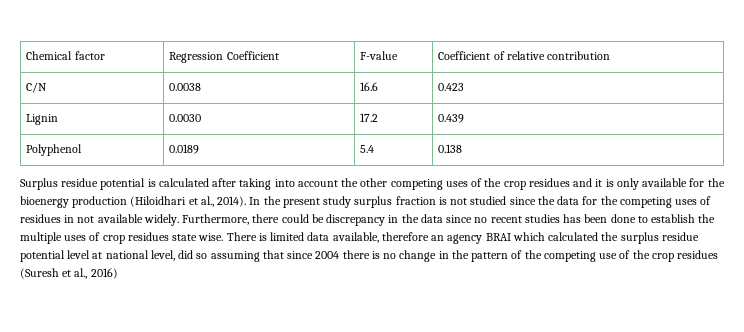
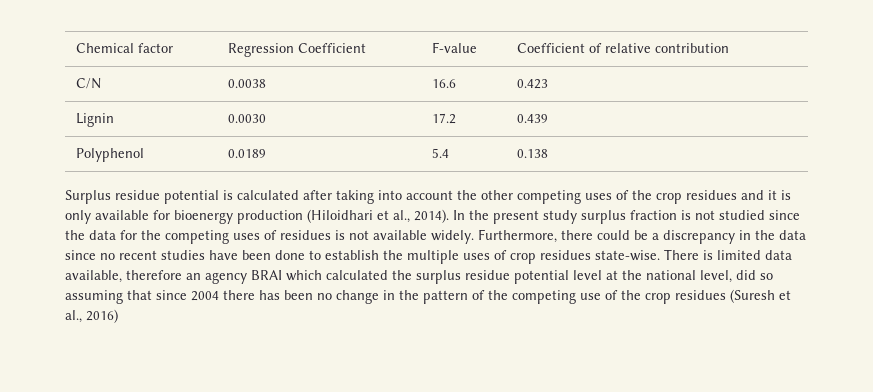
[707,178,725,187] the -> (170, 215) none
[64,215,75,223] in -> [335,230,345,240] is
(324, 218) none -> [652,233,659,240] a
[563,214,582,223] has -> [209,250,238,260] have
[172,233,224,241] state wise. -> [595,250,660,261] state-wise.
(103, 255) none -> [622,270,642,280] the
[371,251,380,259] is -> [259,290,313,300] has been

